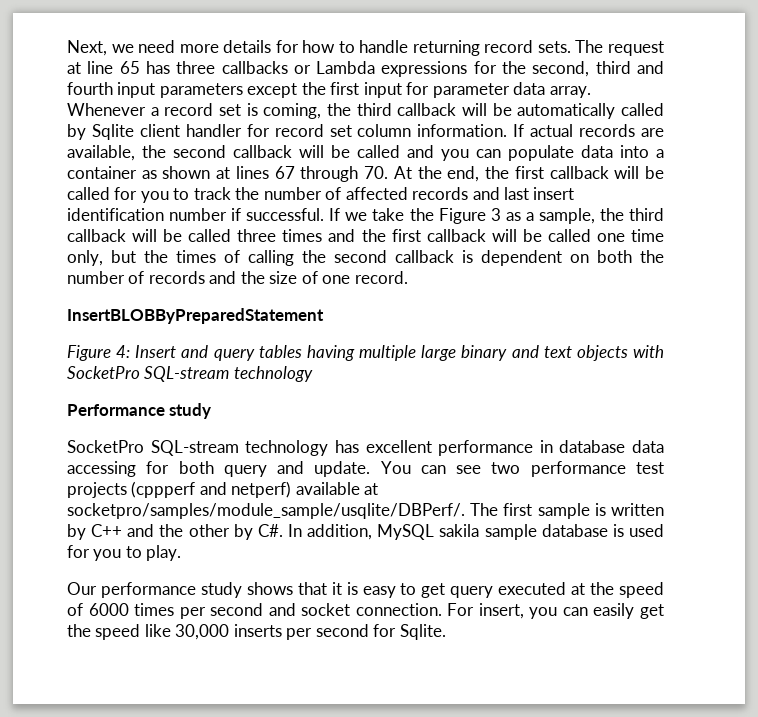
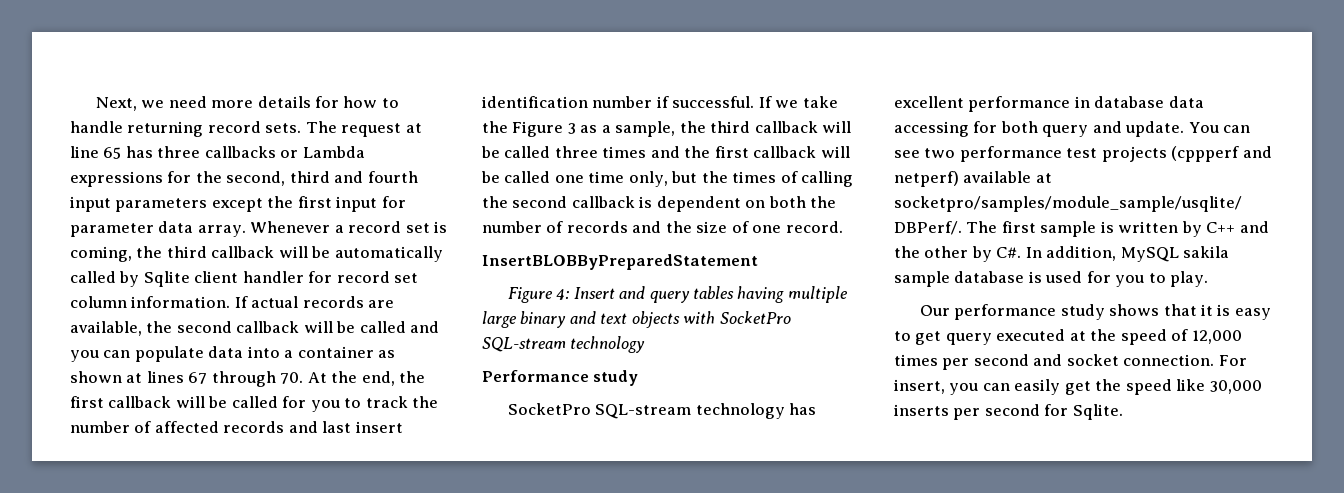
[88,603,129,616] 6000 -> [1191,330,1242,344] 12,000

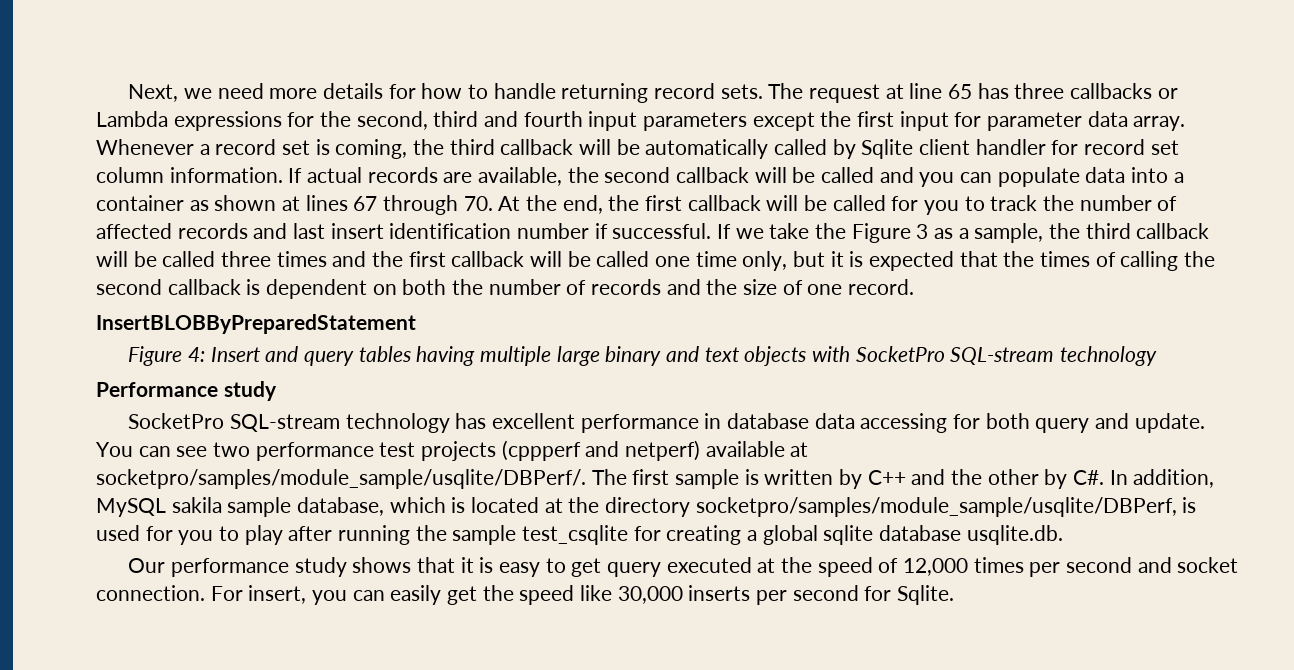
(698, 177) none -> [830,251,998,271] it is expected that
[954,271,1025,283] database -> [297,497,1177,517] database, which is located at the directory socketpro/samples/module_sample/usqlite/DBPerf,
[1170,271,1209,287] play. -> [244,525,1063,545] play after running the sample test_csqlite for creating a global sqlite database usqlite.db.

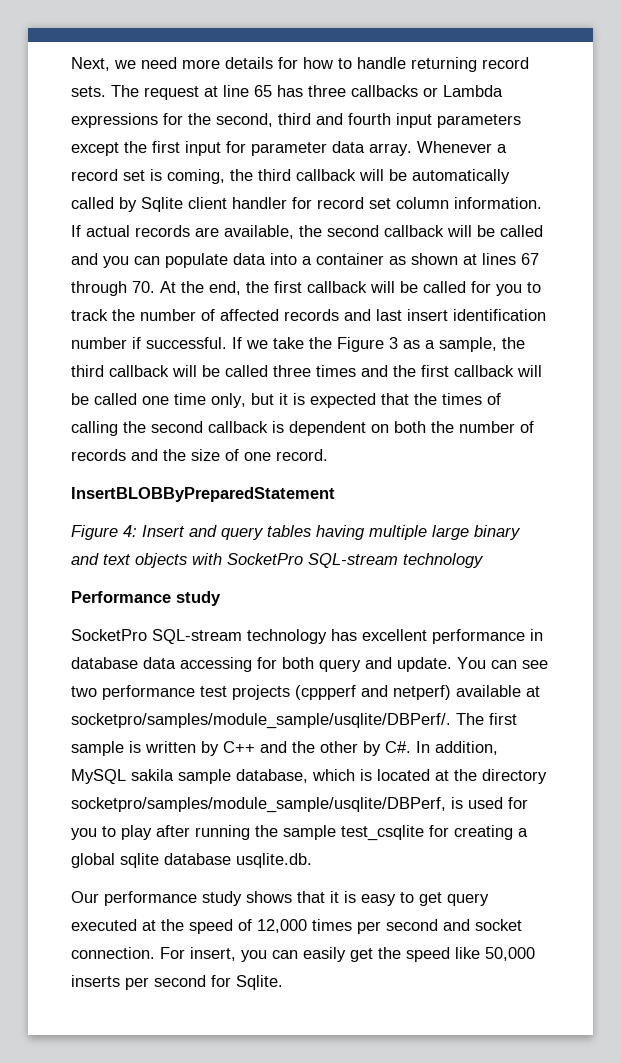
[617,586,683,604] 30,000 -> [485,947,535,961] 50,000

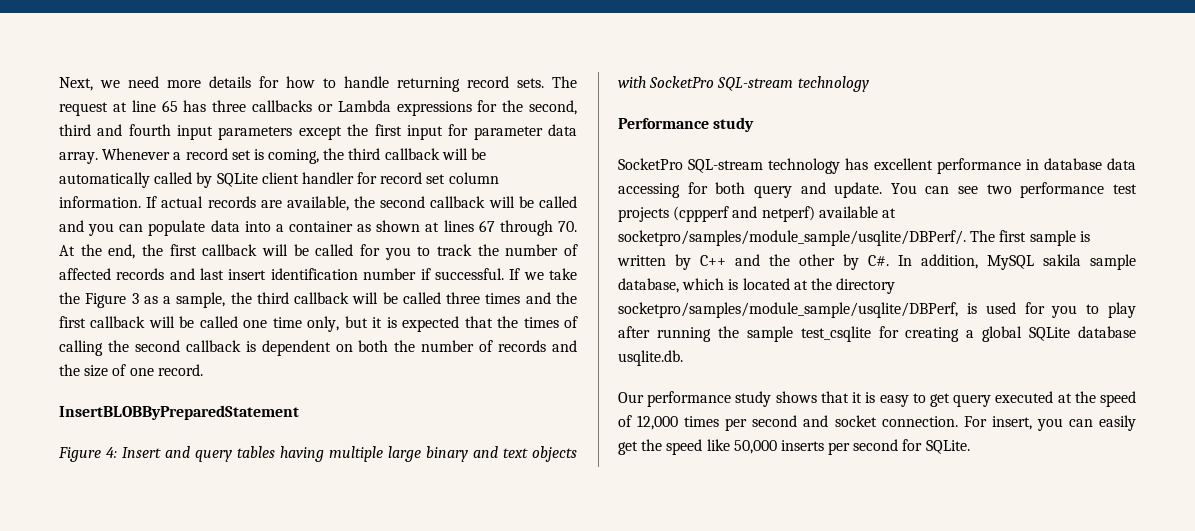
[141,197,183,212] Sqlite -> [216,173,258,187] SQLite
[120,853,159,868] sqlite -> [1029,327,1071,341] SQLite
[236,975,283,990] Sqlite. -> [925,440,970,454] SQLite.

